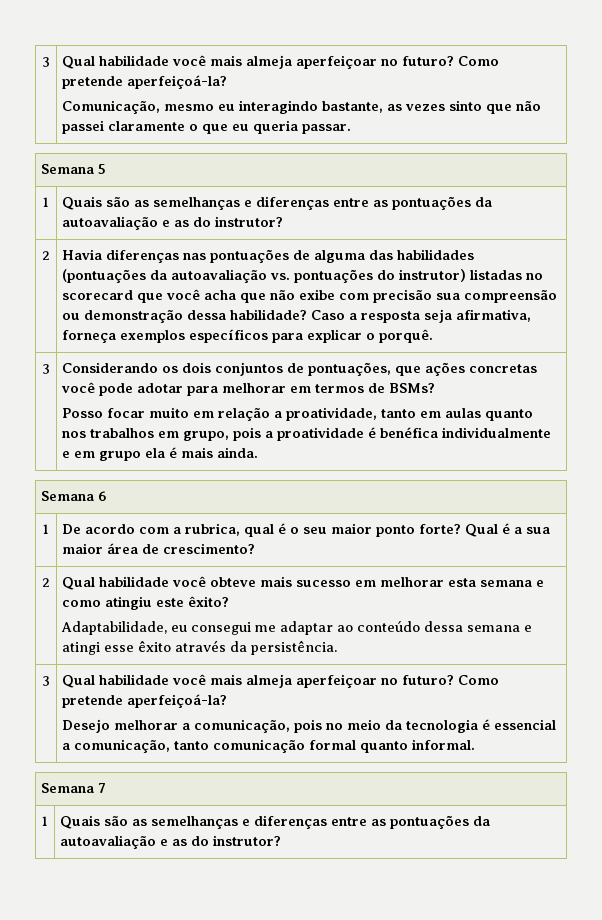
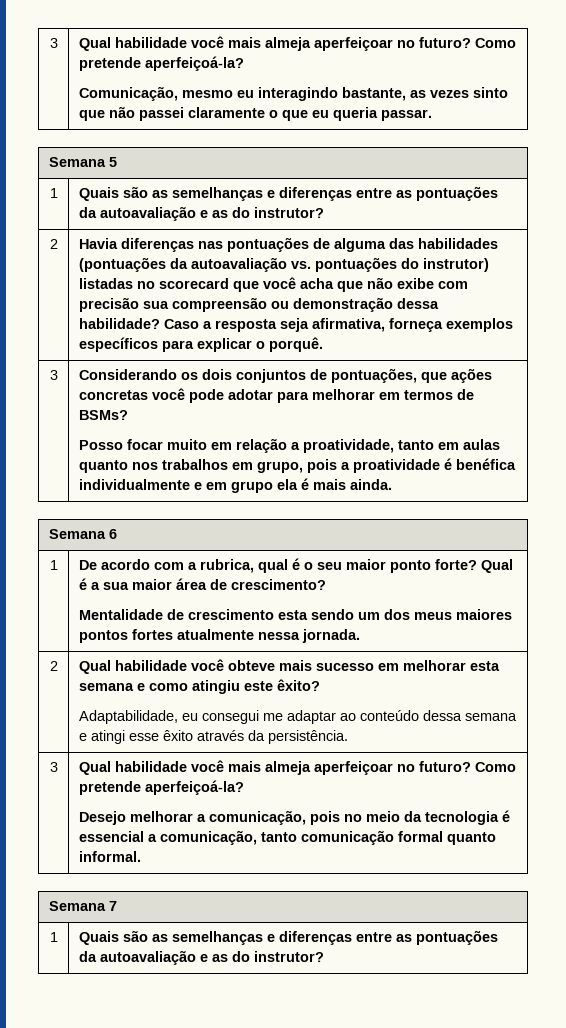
(256, 548) none -> [78,609,512,620] [78,629,360,643] // Mentalidade de crescimento esta sendo um dos meus maiores pontos fortes atualmente nessa jornada.

